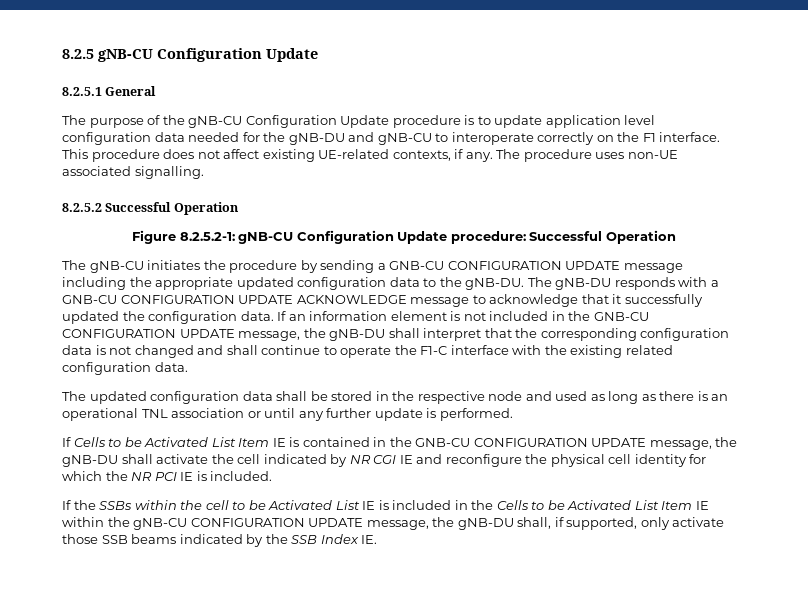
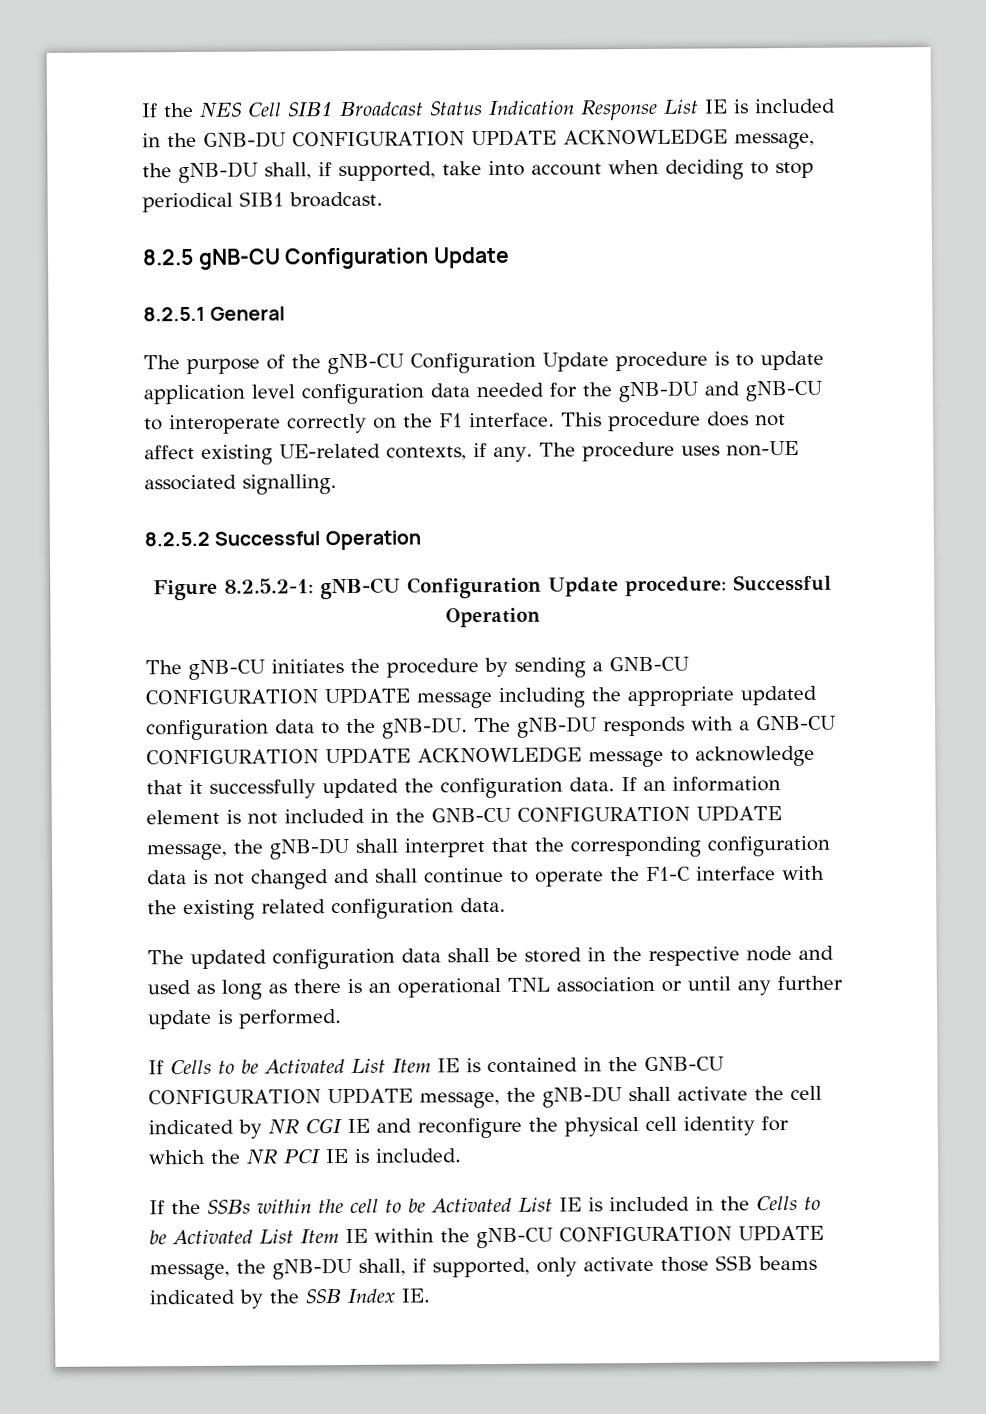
(62, 54) none -> [141,98,836,121] [142,128,815,150] [142,159,814,184] [142,191,383,213] If the NES Cell SIB1 Broadcast Status Indication Response List IE is included in the GNB-DU CONFIGURATION UPDATE ACKNOWLEDGE message, the gNB-DU shall, if supported, take into account when deciding to stop periodical SIB1 broadcast. //

